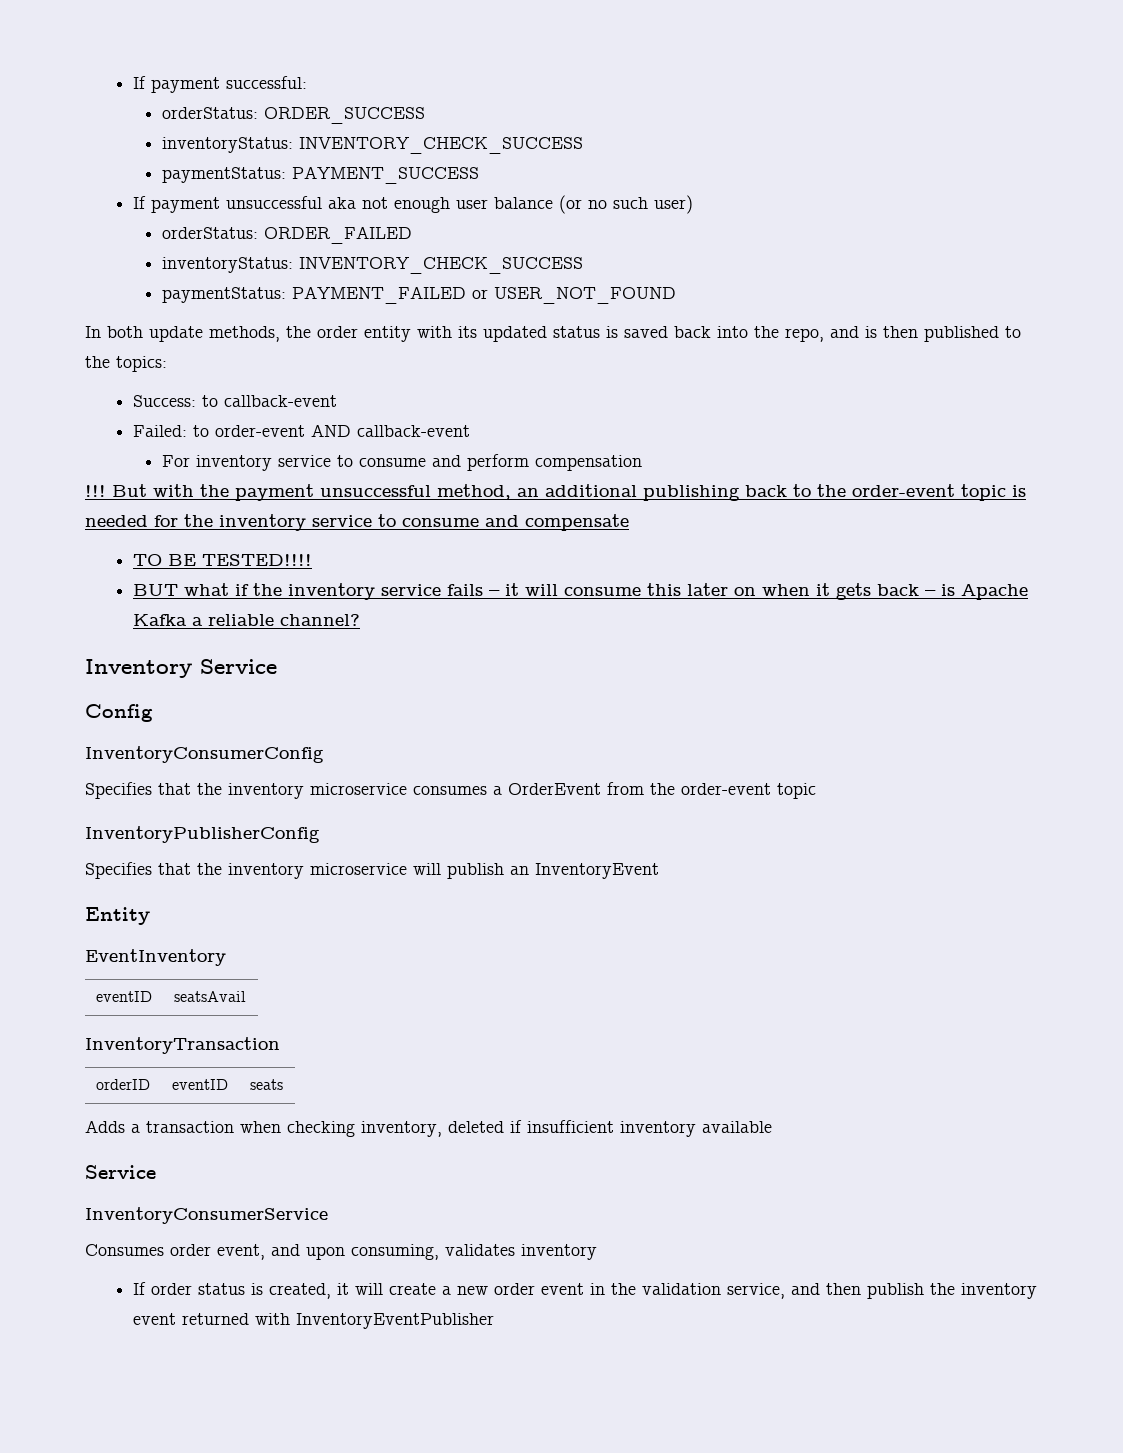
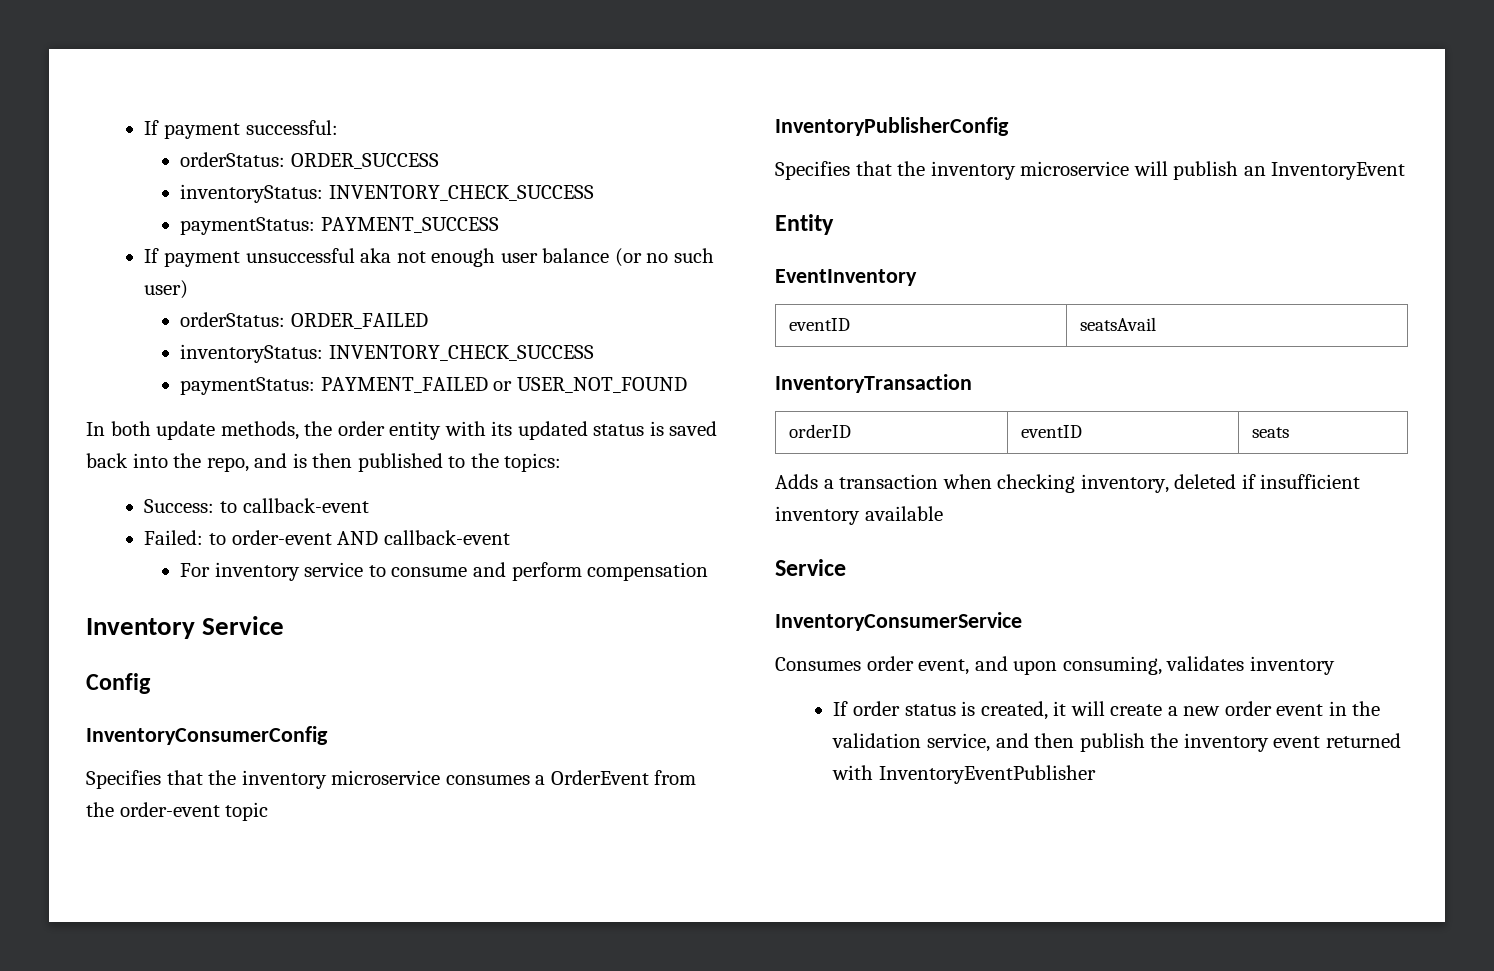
[85,484,1026,501] [85,514,629,531] [133,554,313,566] [133,583,1029,600] [133,614,361,626] // !!! But with the payment unsuccessful method, an additional publishing back to the order-event topic is needed for the inventory service to consume and compensate // TO BE TESTED!!!! // BUT what if the inventory service fails – it will consume this later on when it gets back – is Apache Kafka a reliable channel? -> (709, 571) none

